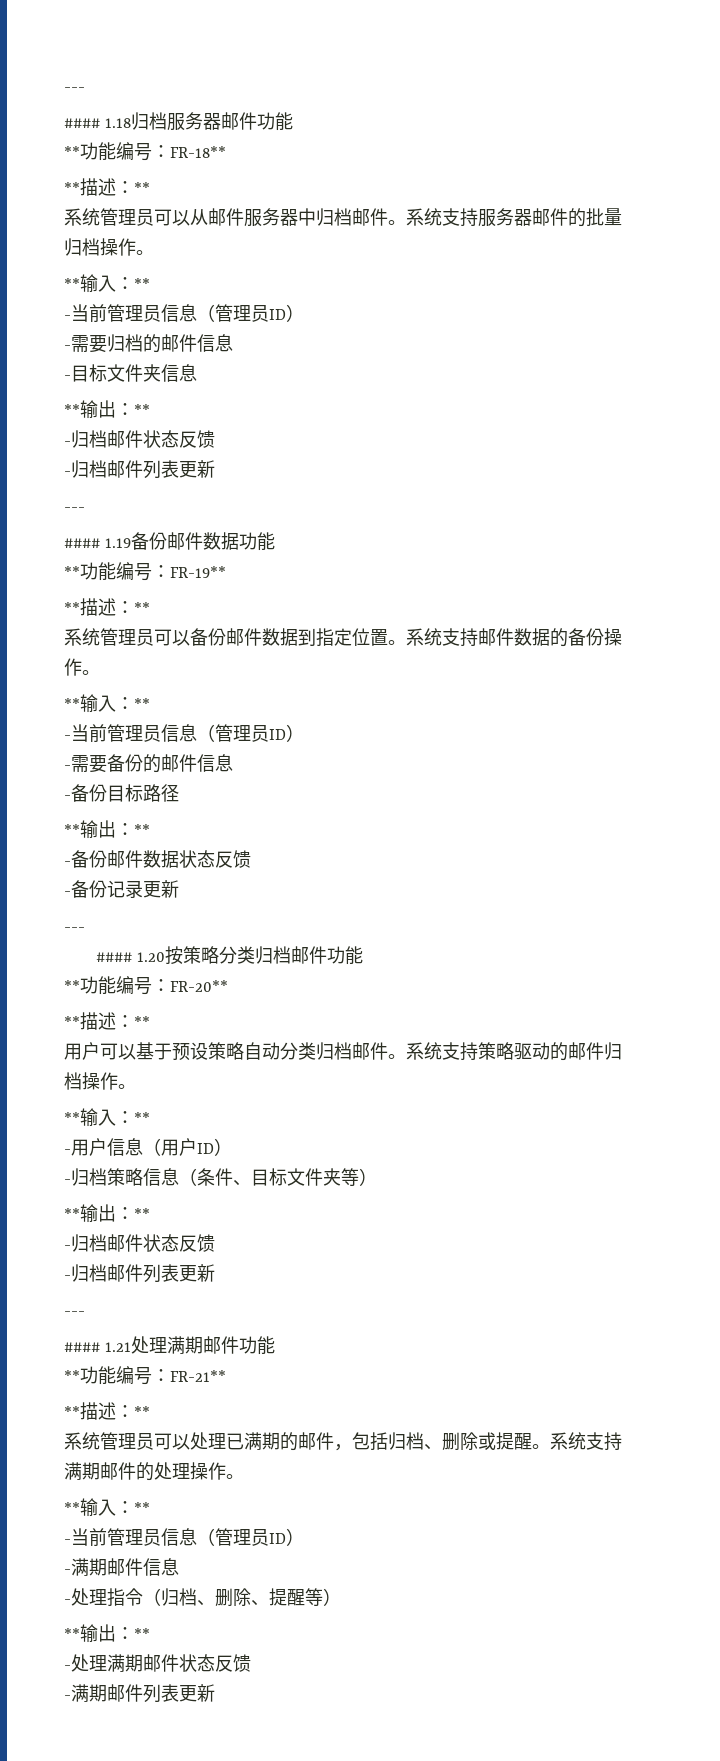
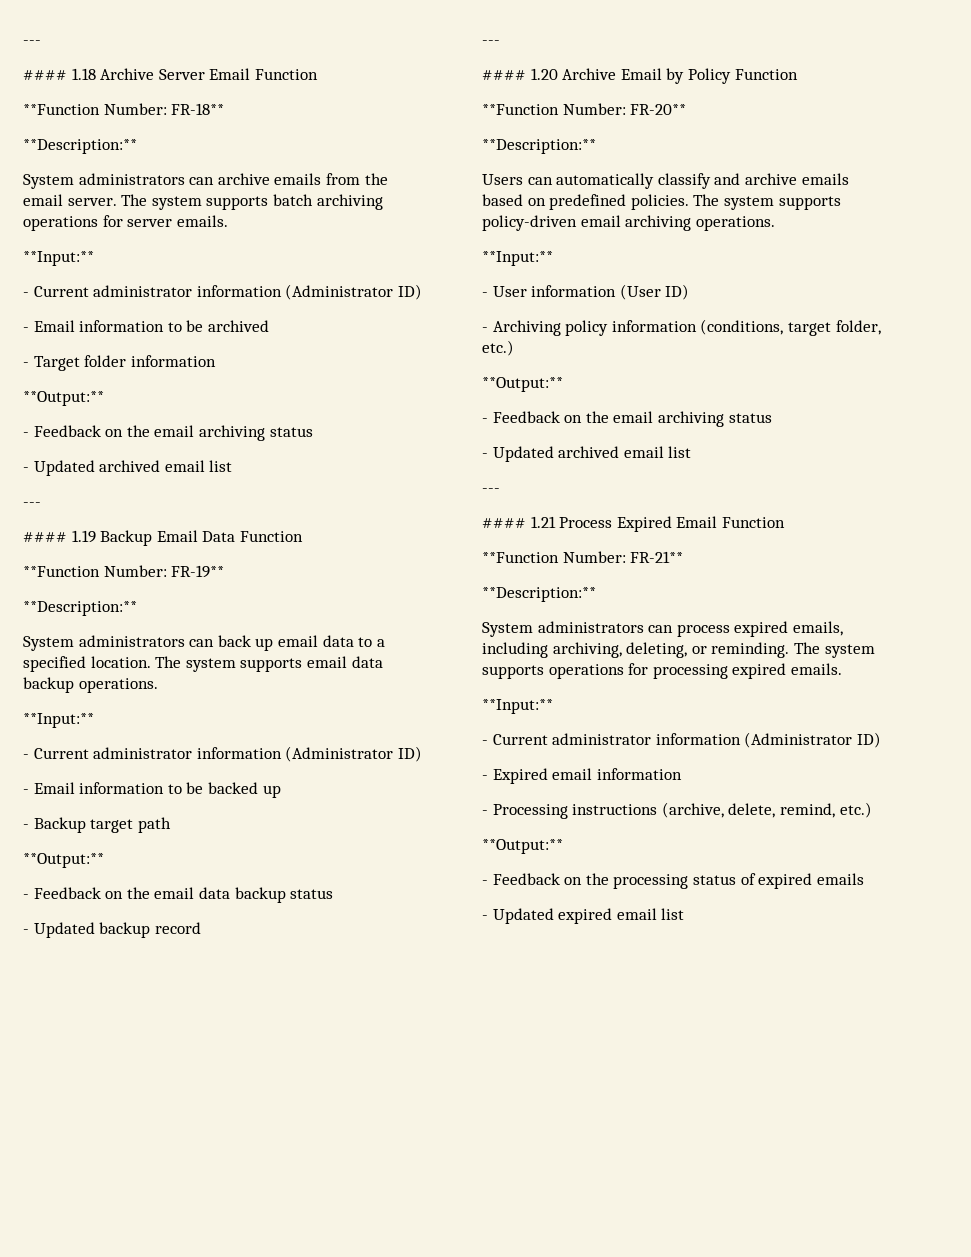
[130,112,293,131] [64,142,226,161] [64,178,150,196] [64,208,622,227] [64,238,154,256] [64,274,150,293] [64,304,304,322] [64,334,233,353] [64,364,197,382] [64,400,150,419] [64,430,215,448] [64,460,215,479] [64,507,85,512] [64,532,275,551] [64,562,226,581] [64,598,150,616] [64,628,622,647] [64,658,100,676] [64,694,150,713] [64,724,304,742] [64,754,233,773] [64,784,179,802] [64,820,150,839] [64,850,251,868] [64,880,179,898] [64,927,85,932] [95,946,363,965] [64,976,228,995] [64,1012,150,1030] [64,1042,622,1061] [64,1072,136,1090] [64,1108,150,1127] [64,1138,232,1156] [64,1168,377,1186] [64,1204,150,1223] [64,1234,215,1252] [64,1264,215,1283] [64,1311,85,1316] [64,1336,275,1355] [64,1366,226,1385] [64,1402,150,1420] [64,1432,622,1451] [64,1462,244,1481] [64,1498,150,1517] [64,1528,304,1546] [64,1558,179,1576] [64,1588,341,1607] [64,1624,150,1643] [64,1654,251,1672] [64,1684,215,1703] 归档服务器邮件功能 // **功能编号：FR-18** // **描述：** // 系统管理员可以从邮件服务器中归档邮件。系统支持服务器邮件的批量归档操作。 // **输入：** // -当前管理员信息（管理员ID） // -需要归档的邮件信息 // -目标文件夹信息 // **输出：** // -归档邮件状态反馈 // -归档邮件列表更新 // --- // #### 1.19备份邮件数据功能 // **功能编号：FR-19** // **描述：** // 系统管理员可以备份邮件数据到指定位置。系统支持邮件数据的备份操作。 // **输入：** // -当前管理员信息（管理员ID） // -需要备份的邮件信息 // -备份目标路径 // **输出：** // -备份邮件数据状态反馈 // -备份记录更新 // --- // #### 1.20按策略分类归档邮件功能 // **功能编号：FR-20** // **描述：** // 用户可以基于预设策略自动分类归档邮件。系统支持策略驱动的邮件归档操作。 // **输入：** // -用户信息（用户ID） // -归档策略信息（条件、目标文件夹等） // **输出：** // -归档邮件状态反馈 // -归档邮件列表更新 // --- // #### 1.21处理满期邮件功能 // **功能编号：FR-21** // **描述：** // 系统管理员可以处理已满期的邮件，包括归档、删除或提醒。系统支持满期邮件的处理操作。 // **输入：** // -当前管理员信息（管理员ID） // -满期邮件信息 // -处理指令（归档、删除、提醒等） // **输出：** // -处理满期邮件状态反馈 // -满期邮件列表更新 -> [100,68,318,80] [23,103,225,115] [23,139,137,154] [23,173,388,189] [23,194,383,210] [23,215,228,231] [23,251,94,266] [23,284,422,300] [23,320,269,332] [23,355,216,371] [23,391,104,406] [23,425,313,441] [23,460,233,476] [23,502,41,507] [23,530,303,546] [23,565,225,578] [23,601,137,616] [23,635,385,651] [23,656,383,672] [23,677,158,693] [23,713,94,728] [23,746,422,762] [23,782,281,798] [23,817,171,833] [23,853,104,868] [23,887,334,903] [23,922,201,938] [482,40,500,45] [482,68,798,84] [482,103,687,115] [482,139,596,154] [482,173,849,189] [482,194,841,210] [482,215,775,231] [482,251,553,266] [482,284,690,300] [482,319,881,336] [482,340,514,356] [482,377,563,392] [482,411,772,427] [482,446,692,462] [482,488,500,493] [482,516,785,532] [482,551,684,563] [482,587,596,602] [482,621,843,637] [482,642,875,658] [482,663,842,679] [482,699,553,714] [482,732,881,748] [482,768,682,784] [482,802,872,819] [482,839,563,854] [482,873,864,889] [482,908,685,924] Archive Server Email Function // **Function Number: FR-18** // **Description:** // System administrators can archive emails from the email server. The system supports batch archiving operations for server emails. // **Input:** // - Current administrator information (Administrator ID) // - Email information to be archived // - Target folder information // **Output:** // - Feedback on the email archiving status // - Updated archived email list // --- // #### 1.19 Backup Email Data Function // **Function Number: FR-19** // **Description:** // System administrators can back up email data to a specified location. The system supports email data backup operations. // **Input:** // - Current administrator information (Administrator ID) // - Email information to be backed up // - Backup target path // **Output:** // - Feedback on the email data backup status // - Updated backup record // --- // #### 1.20 Archive Email by Policy Function // **Function Number: FR-20** // **Description:** // Users can automatically classify and archive emails based on predefined policies. The system supports policy-driven email archiving operations. // **Input:** // - User information (User ID) // - Archiving policy information (conditions, target folder, etc.) // **Output:** // - Feedback on the email archiving status // - Updated archived email list // --- // #### 1.21 Process Expired Email Function // **Function Number: FR-21** // **Description:** // System administrators can process expired emails, including archiving, deleting, or reminding. The system supports operations for processing expired emails. // **Input:** // - Current administrator information (Administrator ID) // - Expired email information // - Processing instructions (archive, delete, remind, etc.) // **Output:** // - Feedback on the processing status of expired emails // - Updated expired email list

